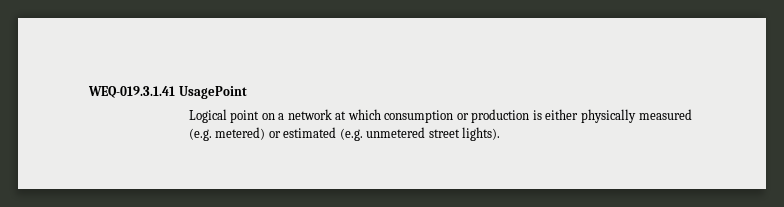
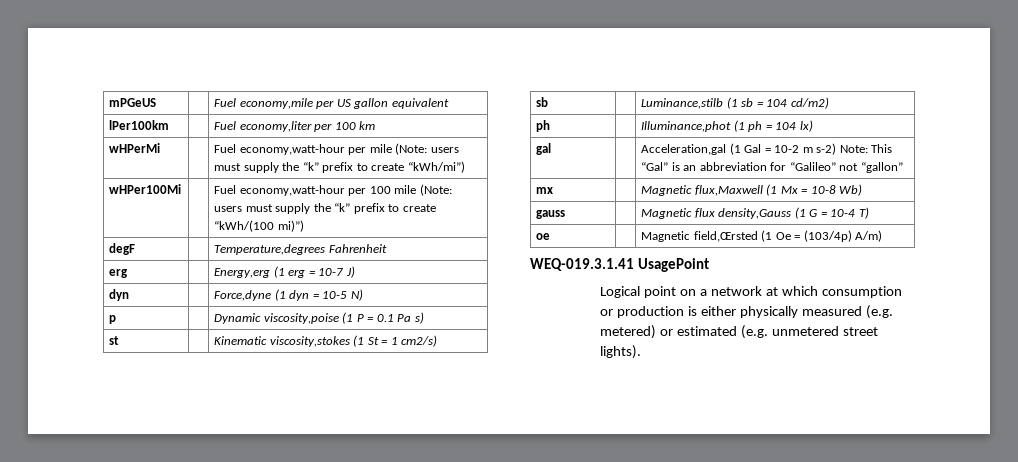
(88, 92) none -> [109,98,157,107] [214,98,449,109] [109,120,170,130] [214,121,376,132] [109,143,161,153] [214,143,459,155] [214,161,465,173] [109,184,182,194] [214,184,452,196] [214,203,436,214] [214,220,304,232] [109,243,136,255] [214,244,387,255] [109,269,129,278] [214,266,355,278] [109,289,130,301] [214,289,363,301] [109,315,117,324] [214,312,424,324] [109,336,120,345] [214,335,438,347] [536,97,549,107] [641,97,829,109] [536,120,551,132] [641,120,813,132] [536,143,552,155] [641,143,893,155] [641,162,903,173] [536,187,554,194] [641,184,863,196] [536,210,566,219] [641,207,869,219] [536,233,551,240] [641,230,883,242] mPGeUS | | Fuel economy,mile per US gallon equivalent // lPer100km | | Fuel economy,liter per 100 km // wHPerMi | | Fuel economy,watt-hour per mile (Note: users must supply the “k” prefix to create “kWh/mi”) // wHPer100Mi | | Fuel economy,watt-hour per 100 mile (Note: users must supply the “k” prefix to create “kWh/(100 mi)”) // degF | | Temperature,degrees Fahrenheit // erg | | Energy,erg (1 erg = 10-7 J) // dyn | | Force,dyne (1 dyn = 10-5 N) // p | | Dynamic viscosity,poise (1 P = 0.1 Pa s) // st | | Kinematic viscosity,stokes (1 St = 1 cm2/s) // sb | | Luminance,stilb (1 sb = 104 cd/m2) // ph | | Illuminance,phot (1 ph = 104 lx) // gal | | Acceleration,gal (1 Gal = 10-2 m s-2) Note: This “Gal” is an abbreviation for “Galileo” not “gallon” // mx | | Magnetic flux,Maxwell (1 Mx = 10-8 Wb) // gauss | | Magnetic flux density,Gauss (1 G = 10-4 T) // oe | | Magnetic field,Œrsted (1 Oe = (103/4p) A/m) //

